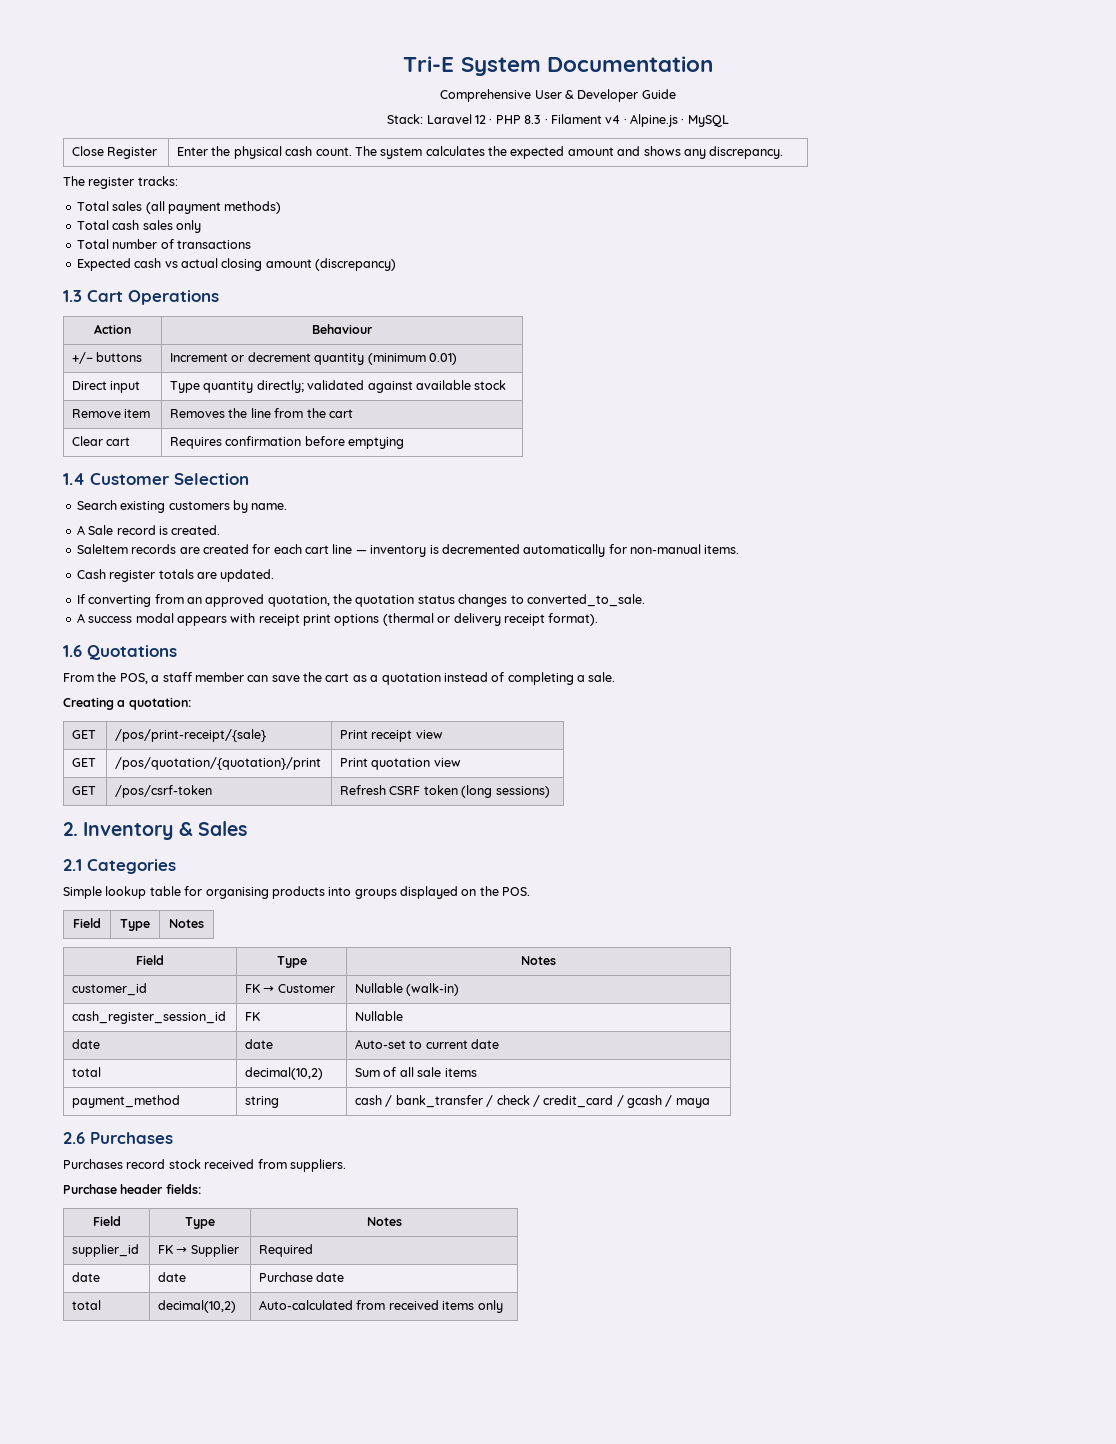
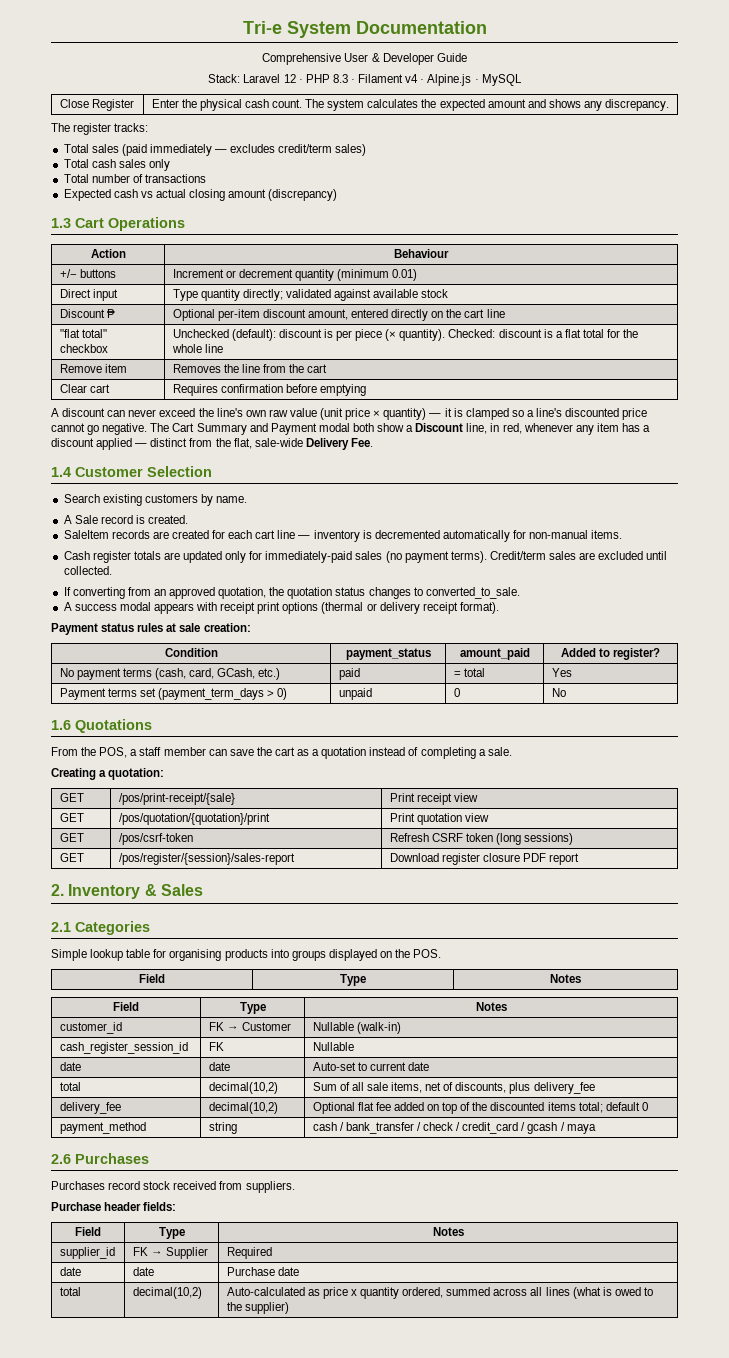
[403,56,455,72] Tri-E -> [242,21,282,34] Tri-e
[145,201,282,214] (all payment methods) -> [121,144,367,156] (paid immediately — excludes credit/term sales)
(507, 385) none -> [59,309,115,318] [172,309,505,321] [59,329,107,338] [59,344,108,353] [172,329,639,341] [171,344,223,353] // Discount ₱ | Optional per-item discount amount, entered directly on the cart line // "flat total" checkbox | Unchecked (default): discount is per piece (× quantity). Checked: discount is a flat total for the whole line
(405, 443) none -> [51,408,648,420] [51,423,651,435] [51,438,373,450] // A discount can never exceed the line's own raw value (unit price × quantity) — it is clamped so a line's discounted price cannot go negative. The Cart Summary and Payment modal both show a Discount line, in red, whenever any item has a discount applied — distinct from the flat, sale-wide Delivery Fee.
[220,569,275,582] updated. -> [183,551,668,563] [63,566,112,575] updated only for immediately-paid sales (no payment terms). Credit/term sales are excluded until collected.
(599, 619) none -> [51,623,251,635] [164,648,218,657] [345,648,431,660] [459,648,530,660] [560,648,661,660] [59,668,281,680] [338,668,360,680] [453,668,485,677] [551,668,572,677] [59,688,288,700] [338,688,372,700] [453,688,460,697] [551,688,566,697] // Payment status rules at sale creation: // Condition | payment_status | amount_paid | Added to register? // No payment terms (cash, card, GCash, etc.) | paid | = total | Yes // Payment terms set (payment_term_days > 0) | unpaid | 0 | No
(550, 792) none -> [59,853,84,862] [118,853,295,865] [389,853,579,865] // GET | /pos/register/{session}/sales-report | Download register closure PDF report
[444,1068,477,1077] items -> [390,1082,595,1094] [59,1102,121,1114] [208,1102,278,1114] [312,1102,648,1114] items, net of discounts, plus delivery_fee // delivery_fee | decimal(10,2) | Optional flat fee added on top of the discounted items total; default 0
[356,1300,503,1313] from received items only -> [307,1287,653,1299] [226,1302,289,1314] as price x quantity ordered, summed across all lines (what is owed to the supplier)

